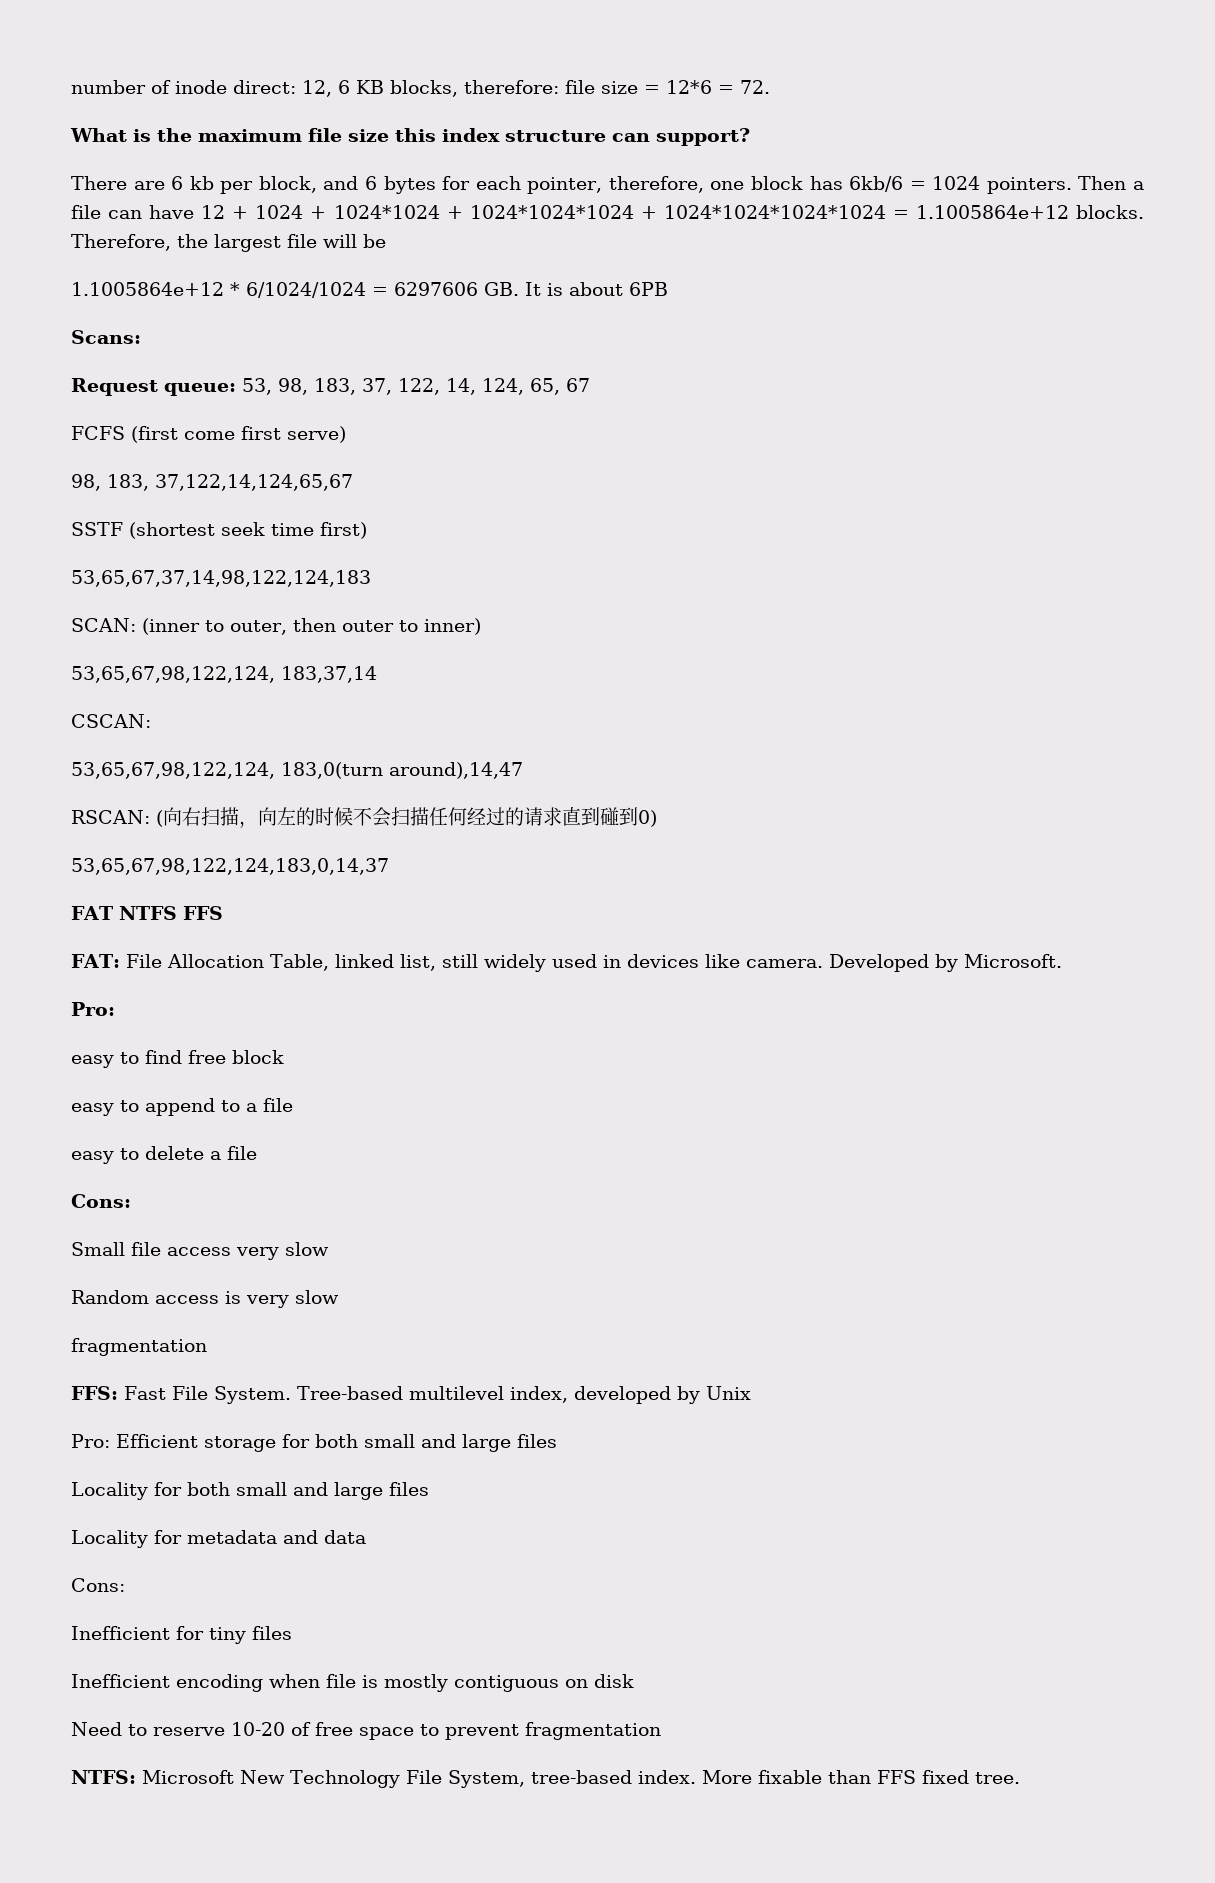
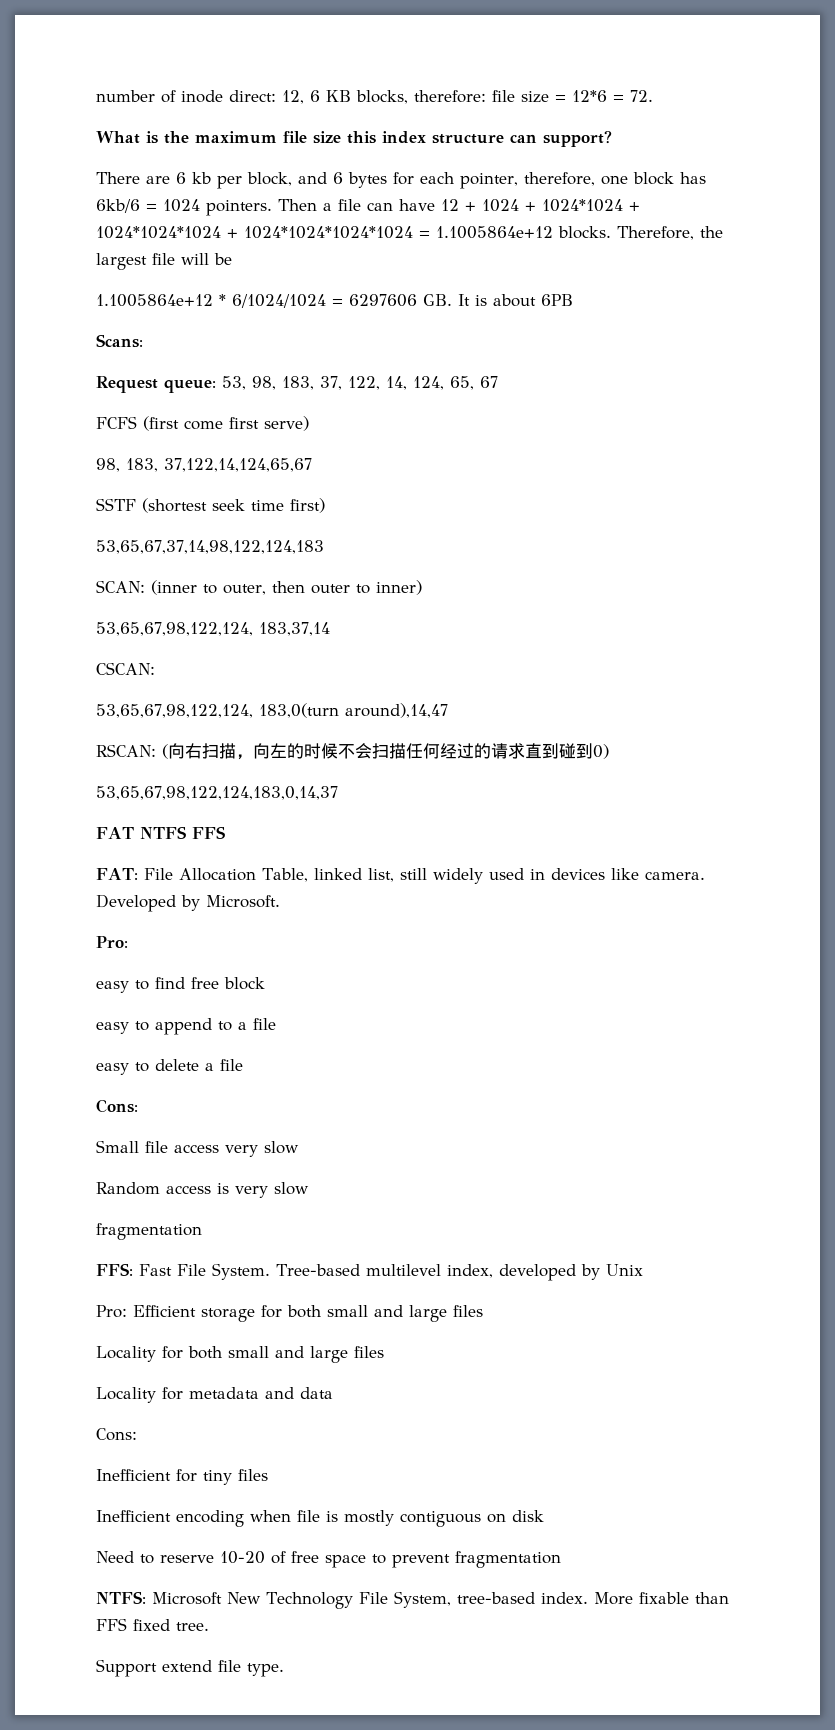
(1020, 1778) none -> [96,1659,284,1677] // Support extend file type.

